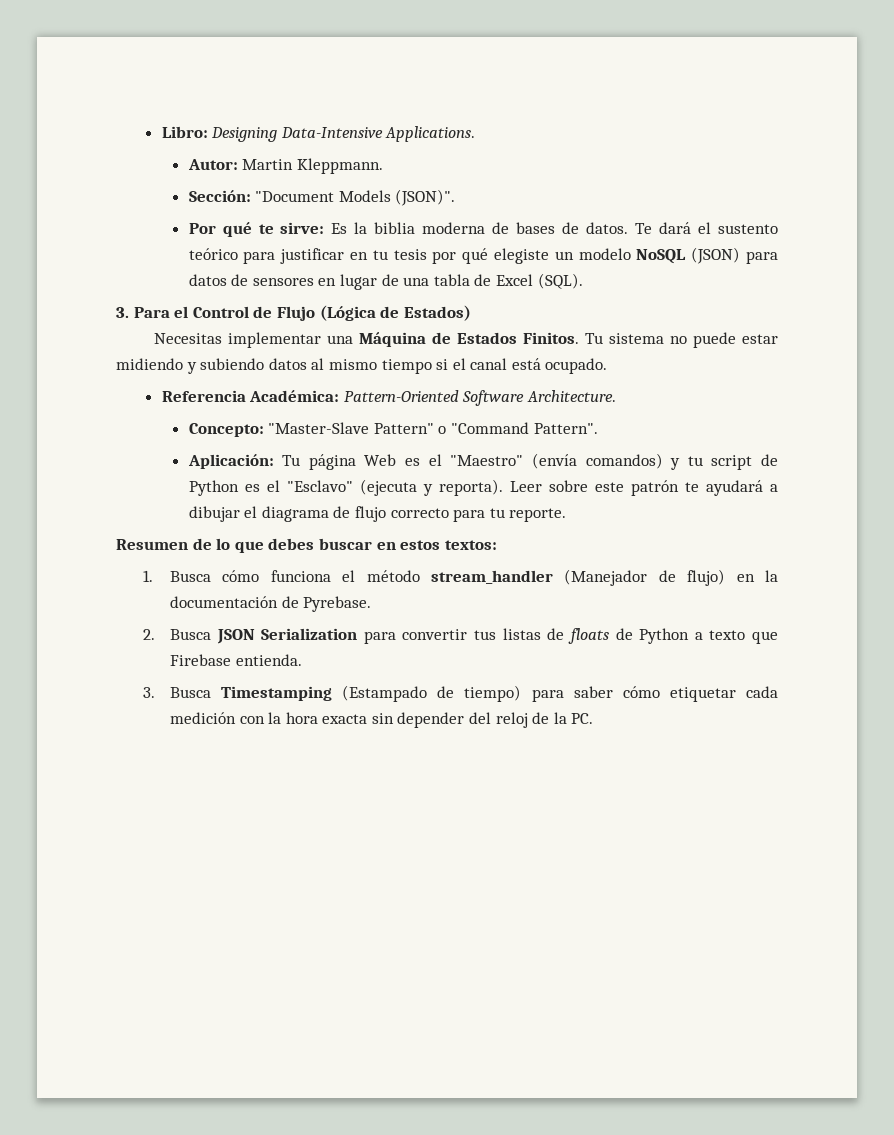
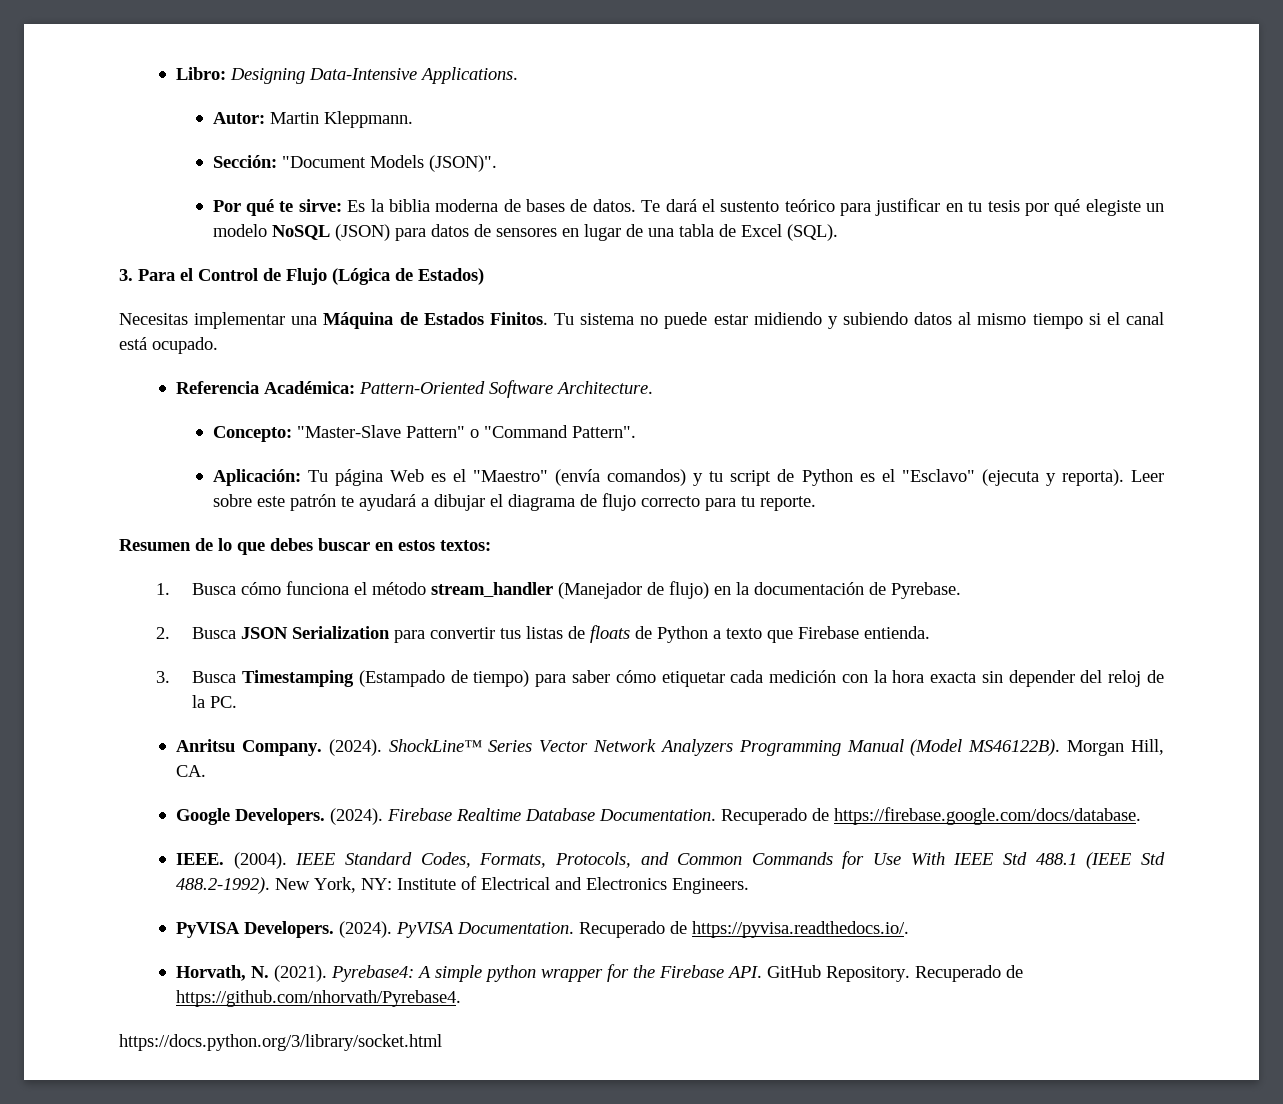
(594, 718) none -> [176,739,1165,756] [176,765,207,777] [176,807,1142,825] [176,851,1166,869] [176,876,750,894] [176,921,910,938] [176,964,1024,982] [176,990,462,1007] [119,1034,442,1051] // Anritsu Company. (2024). ShockLine™ Series Vector Network Analyzers Programming Manual (Model MS46122B). Morgan Hill, CA. // Google Developers. (2024). Firebase Realtime Database Documentation. Recuperado de https://firebase.google.com/docs/database. // IEEE. (2004). IEEE Standard Codes, Formats, Protocols, and Common Commands for Use With IEEE Std 488.1 (IEEE Std 488.2-1992). New York, NY: Institute of Electrical and Electronics Engineers. // PyVISA Developers. (2024). PyVISA Documentation. Recuperado de https://pyvisa.readthedocs.io/. // Horvath, N. (2021). Pyrebase4: A simple python wrapper for the Firebase API. GitHub Repository. Recuperado de https://github.com/nhorvath/Pyrebase4. // https://docs.python.org/3/library/socket.html

